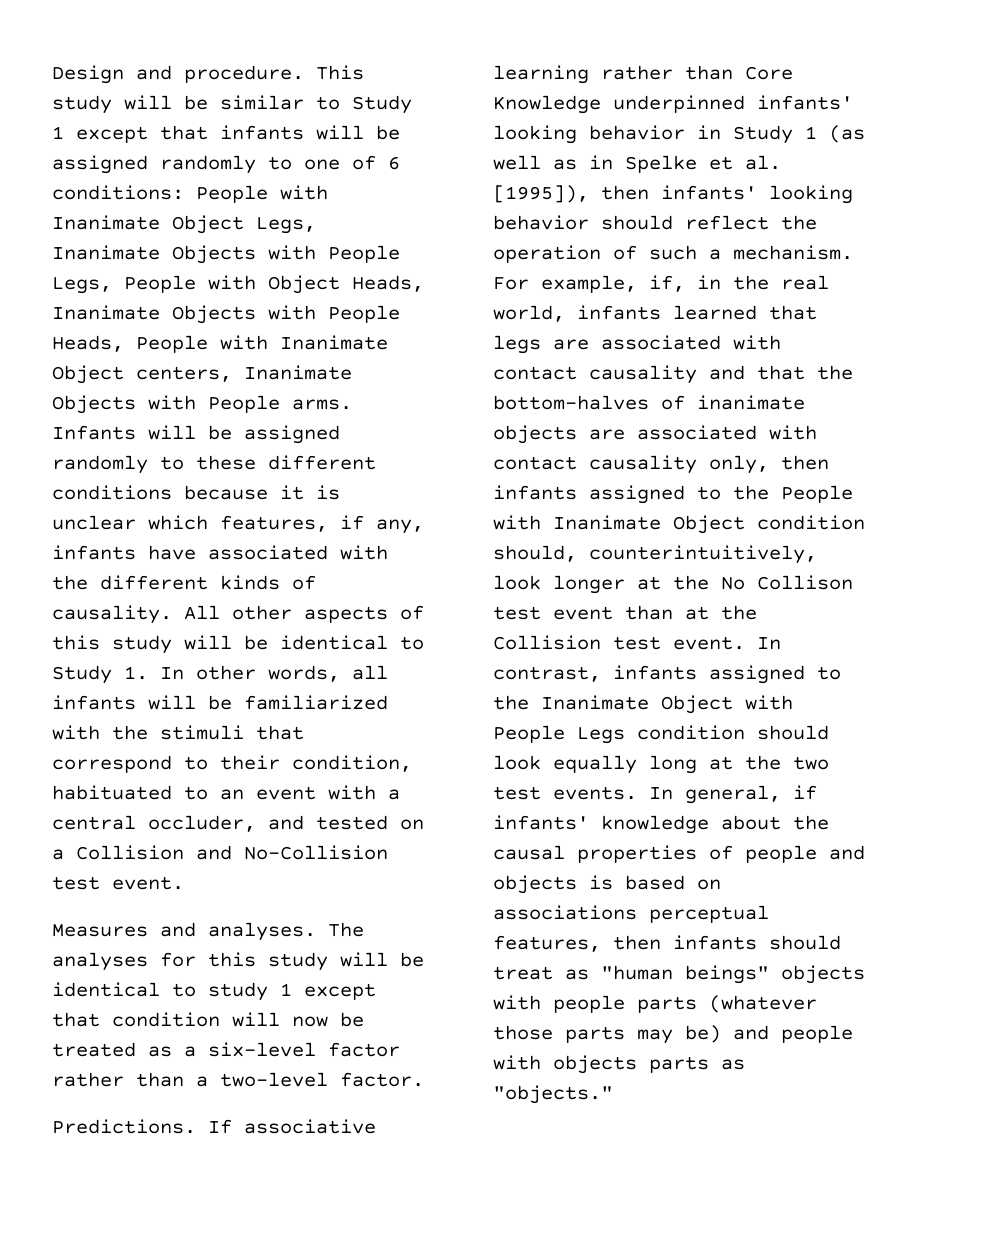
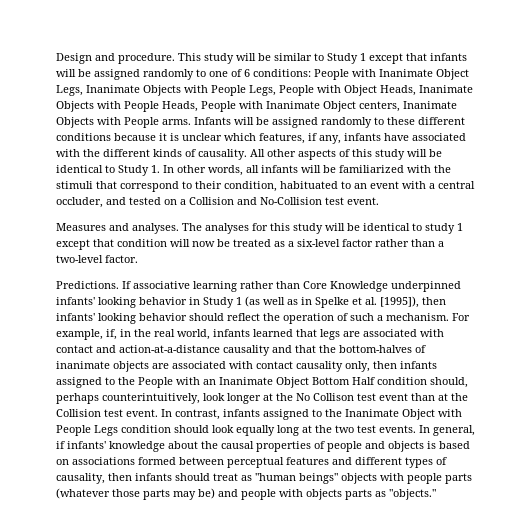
(577, 373) none -> [96,345,220,353] and action-at-a-distance
[553,515,745,534] Inanimate Object -> [203,377,375,388] an Inanimate Object Bottom Half
(577, 553) none -> [56,393,99,404] perhaps
[649,905,769,923] [493,935,601,952] perceptual features, -> [138,457,447,468] [56,473,105,484] formed between perceptual features and different types of causality,

